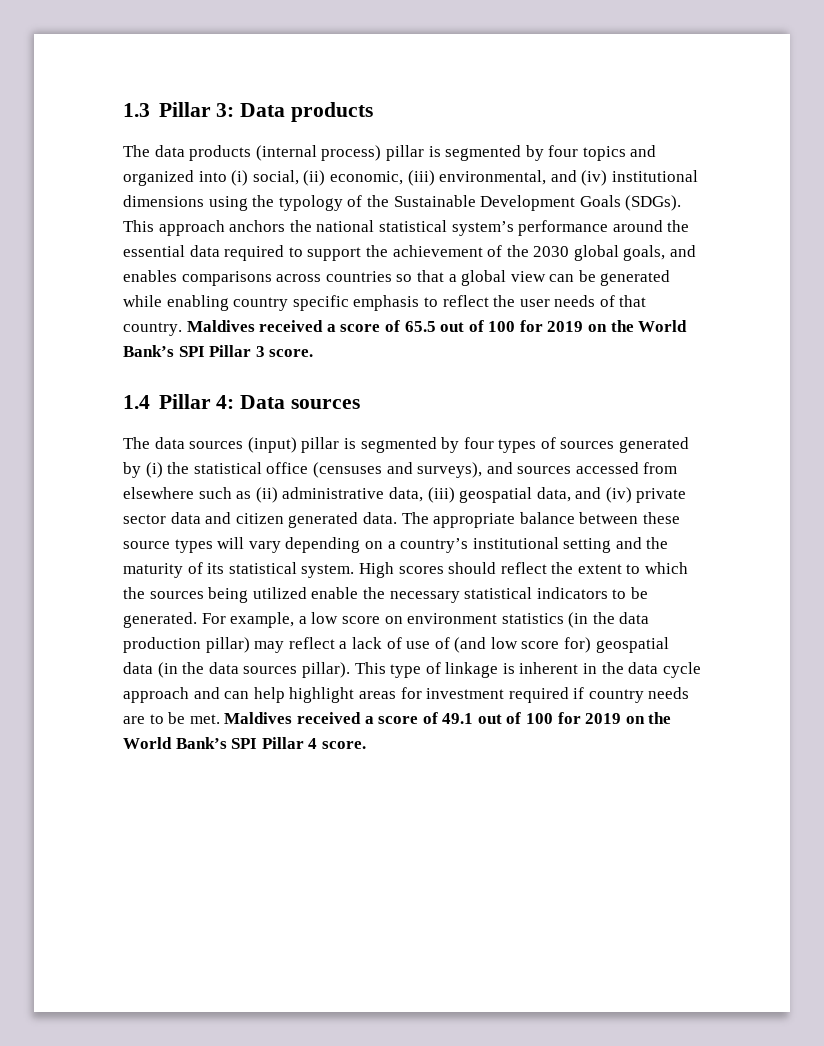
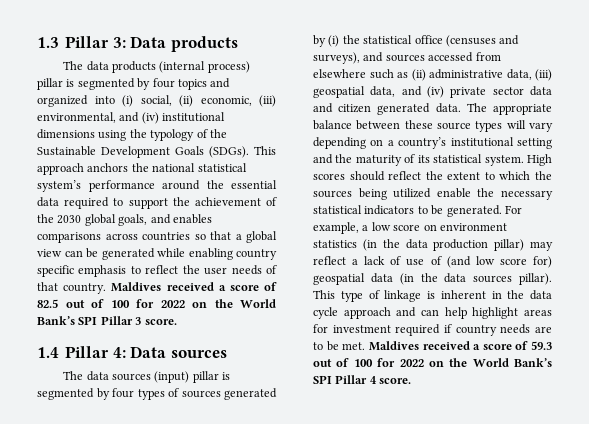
[404,320,584,332] 65.5 out of 100 for 2019 -> [37,299,185,308] 82.5 out of 100 for 2022
[442,712,622,724] 49.1 out of 100 for 2019 -> [531,341,552,350] [313,358,424,367] 59.3 out of 100 for 2022

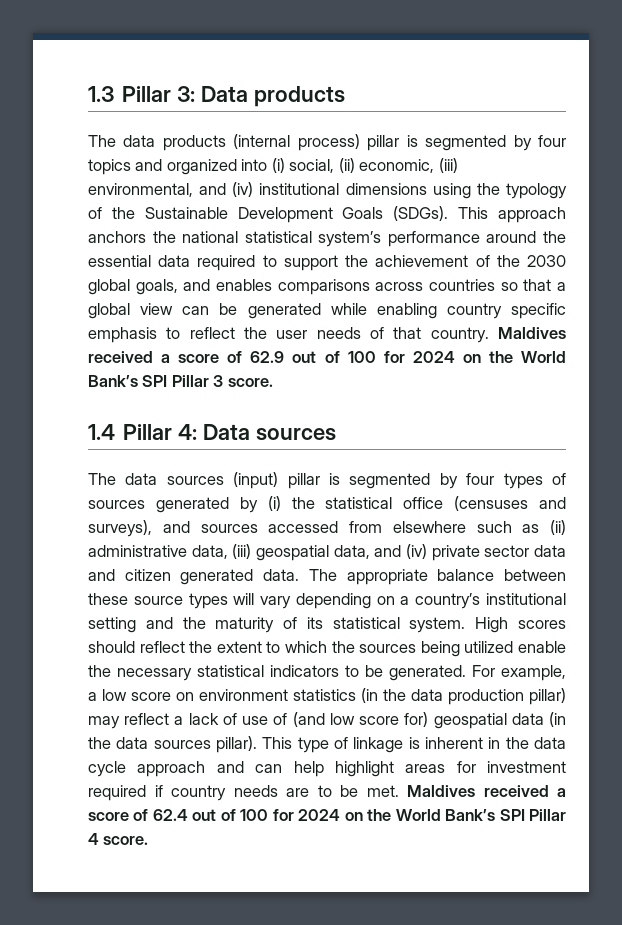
[37,299,185,308] 82.5 out of 100 for 2022 -> [250,351,455,363] 62.9 out of 100 for 2024
[531,341,552,350] [313,358,424,367] 59.3 out of 100 for 2022 -> [152,809,341,821] 62.4 out of 100 for 2024

